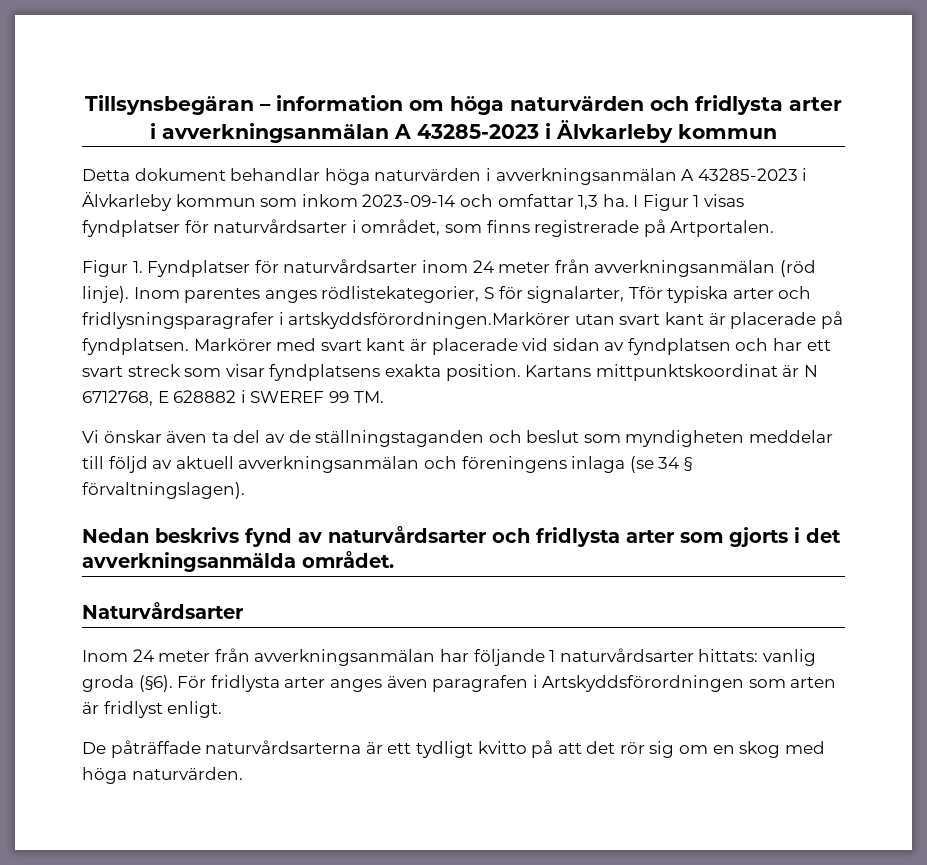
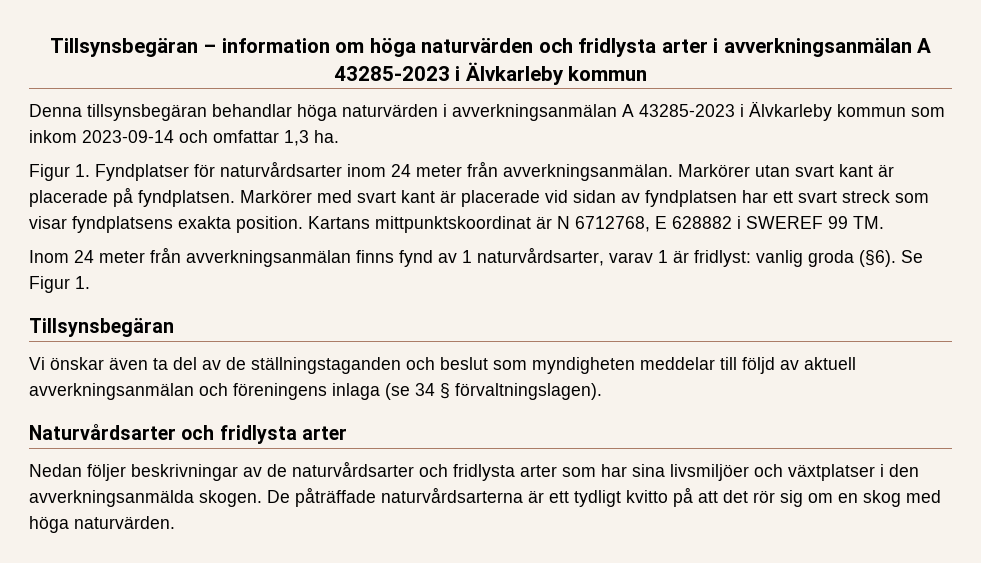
[82,168,226,181] Detta dokument -> [29,104,207,121] Denna tillsynsbegäran
[633,194,745,211] [82,219,775,237] I Figur 1 visas fyndplatser för naturvårdsarter i området, som finns registrerade på Artportalen. -> (339, 136) none
[594,260,816,277] [82,286,812,303] [82,312,571,329] avverkningsanmälan (röd linje). Inom parentes anges rödlistekategorier, S för signalarter, Tför typiska arter och fridlysningsparagrafer i artskyddsförordningen.Markörer -> [503,164,750,181] avverkningsanmälan. Markörer
[735,338,769,351] och -> (737, 198) none
(384, 397) none -> [29,247,923,267] [29,276,90,293] [29,318,174,337] // Inom 24 meter från avverkningsanmälan finns fynd av 1 naturvårdsarter, varav 1 är fridlyst: vanlig groda (§6). Se Figur 1. // Tillsynsbegäran
[82,527,322,547] Nedan beskrivs fynd av -> [29,424,347,444] [29,464,287,481] Naturvårdsarter och fridlysta arter // Nedan följer beskrivningar av de
[729,527,841,547] [82,551,394,572] [82,602,243,619] [82,648,816,666] [82,675,837,692] [82,701,223,718] gjorts i det avverkningsanmälda området. // Naturvårdsarter // Inom 24 meter från avverkningsanmälan har följande 1 naturvårdsarter hittats: vanlig groda (§6). För fridlysta arter anges även paragrafen i Artskyddsförordningen som arten är fridlyst enligt. // -> [601,464,919,481] [29,490,262,507] har sina livsmiljöer och växtplatser i den avverkningsanmälda skogen.

